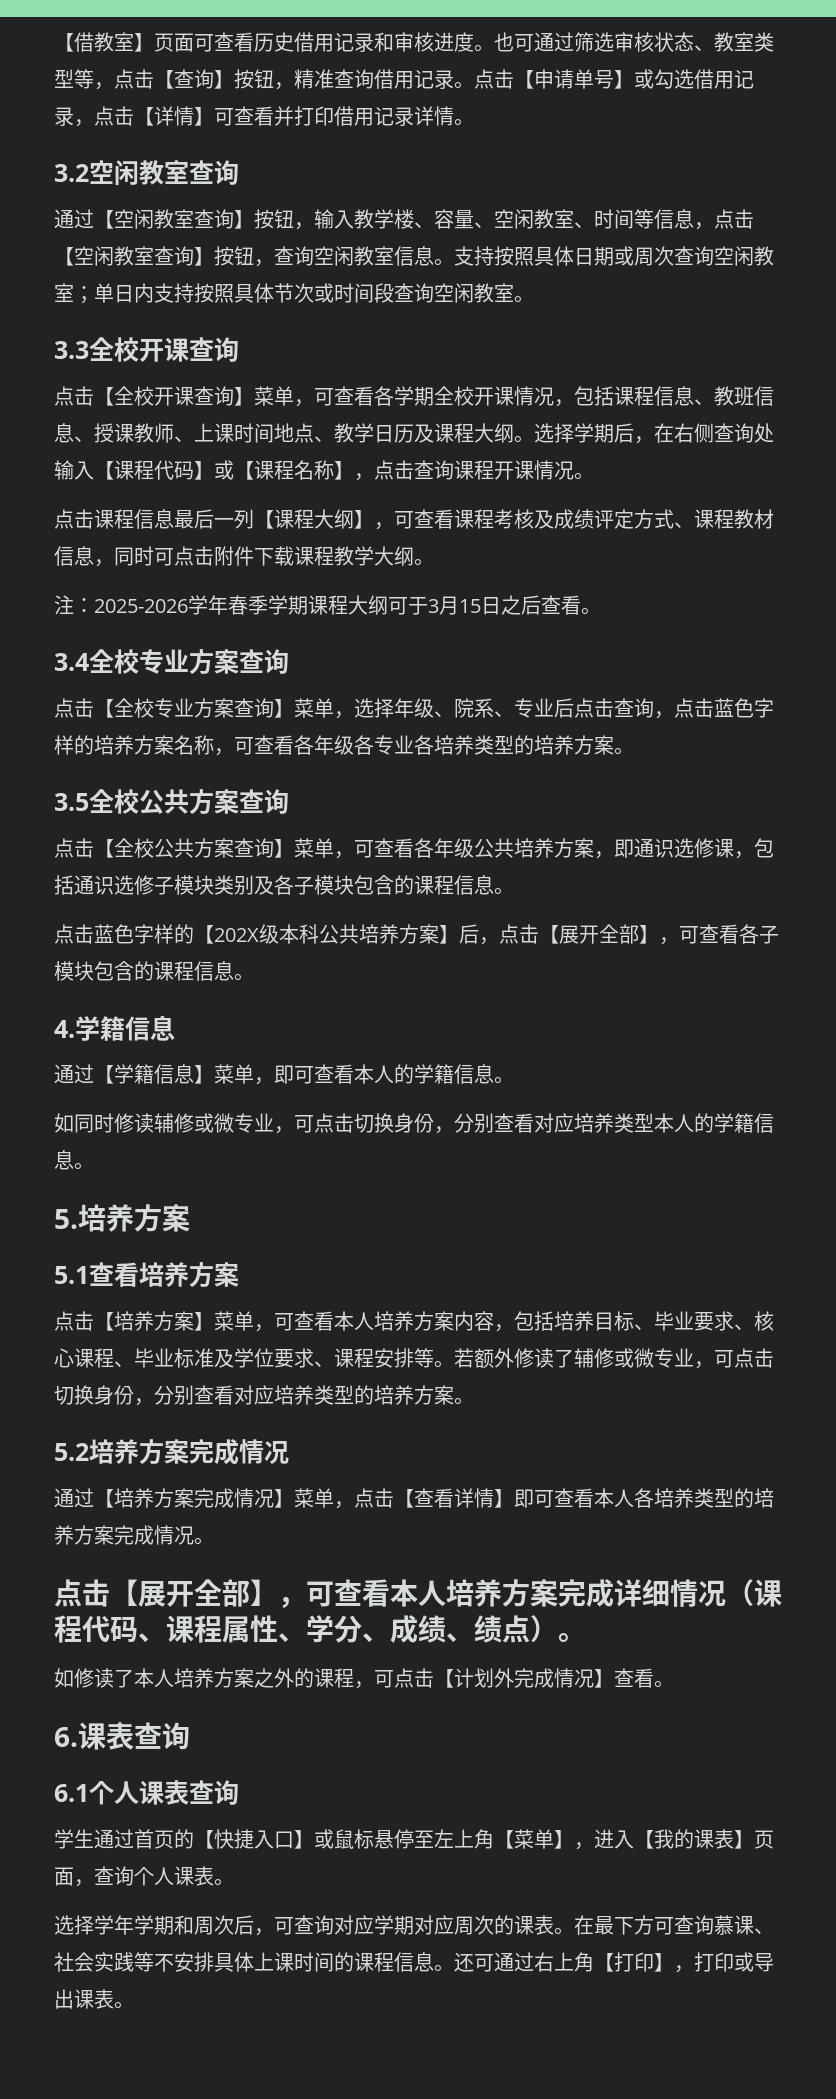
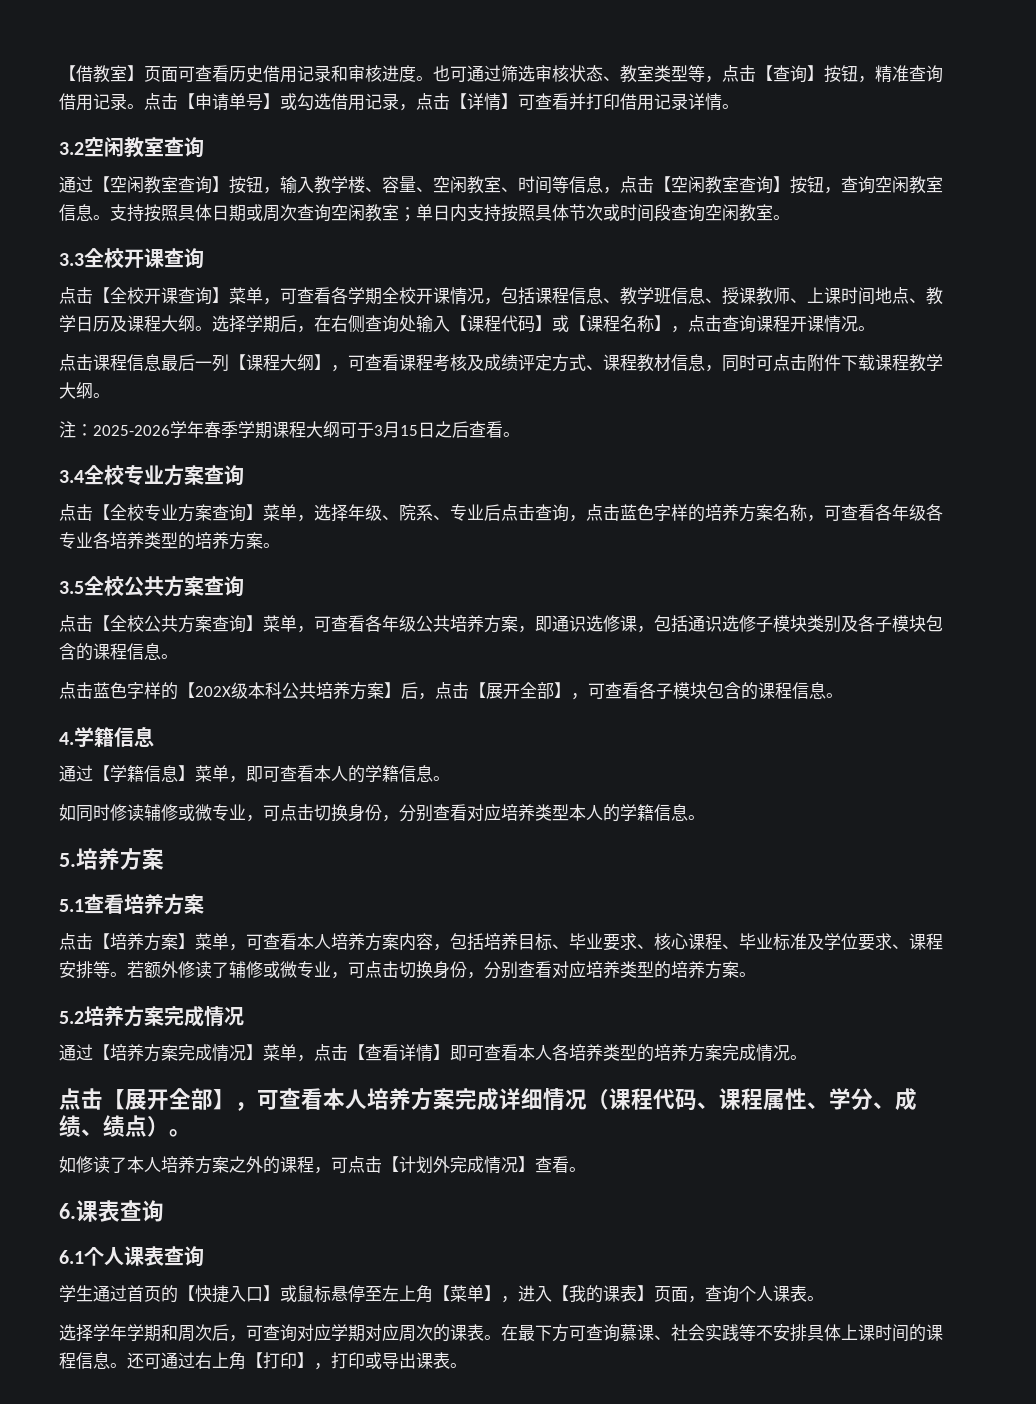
(734, 396) none -> [637,287,654,304] 学

